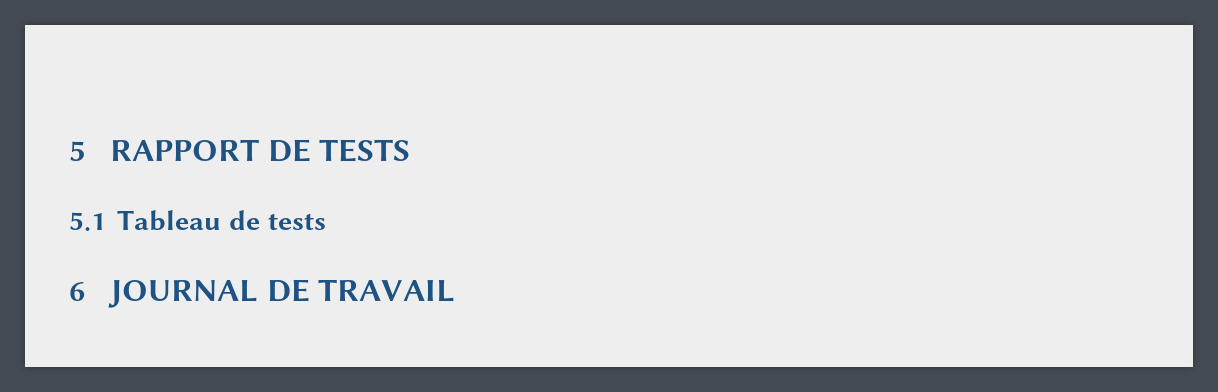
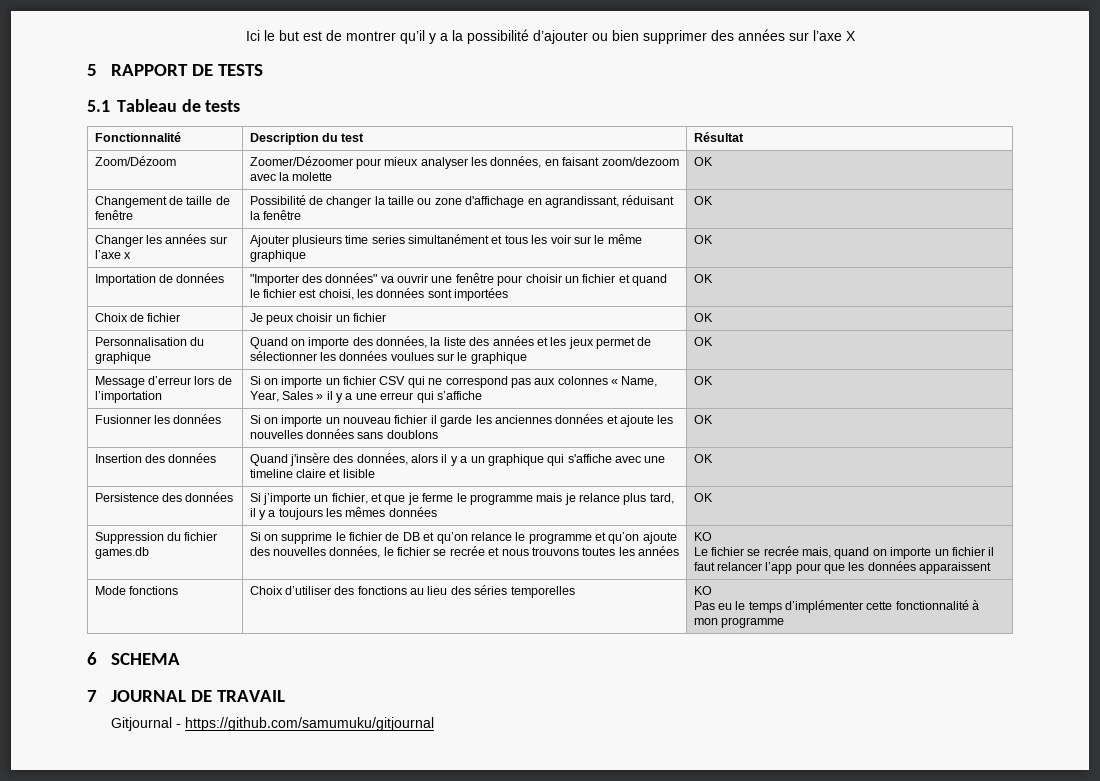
(69, 151) none -> [245,29,856,44] Ici le but est de montrer qu’il y a la possibilité d’ajouter ou bien supprimer des années sur l’axe X //
[69,282,85,301] // 6 -> [94,132,181,142] [249,133,365,145] [693,132,744,142] [94,156,176,166] [249,156,679,169] [249,172,333,181] [693,157,713,166] [94,196,230,208] [94,210,133,220] [249,195,675,208] [249,210,301,220] [693,196,713,205] [94,234,227,247] [94,250,131,259] [249,234,642,247] [249,250,306,262] [693,235,713,244] [94,273,225,286] [249,273,668,286] [249,288,509,301] [693,274,713,283] [94,313,181,322] [249,313,387,325] [693,313,713,322] [94,337,204,346] [94,352,151,364] [249,336,652,349] [249,351,527,364] [693,337,713,346] [94,376,232,388] [94,391,162,403] [249,376,658,388] [249,391,482,403] [693,376,713,385] [94,414,222,424] [249,414,674,427] [249,429,438,439] [693,415,713,424] [94,453,217,463] [249,453,666,466] [249,469,375,478] [693,454,713,463] [94,492,234,502] [249,493,674,505] [249,507,437,520] [693,493,713,502] [94,532,218,544] [94,547,149,559] [249,532,677,544] [249,546,680,558] [693,532,712,541] [693,546,995,559] [693,561,992,574] [94,586,178,595] [249,585,575,598] [693,586,712,595] [693,600,980,613] [693,617,784,628] [87,652,181,665] [87,690,97,702] // Fonctionnalité | Description du test | Résultat // Zoom/Dézoom | Zoomer/Dézoomer pour mieux analyser les données, en faisant zoom/dezoom avec la molette | OK // Changement de taille de fenêtre | Possibilité de changer la taille ou zone d'affichage en agrandissant, réduisant la fenêtre | OK // Changer les années sur l’axe x | Ajouter plusieurs time series simultanément et tous les voir sur le même graphique | OK // Importation de données | "Importer des données" va ouvrir une fenêtre pour choisir un fichier et quand le fichier est choisi, les données sont importées | OK // Choix de fichier | Je peux choisir un fichier | OK // Personnalisation du graphique | Quand on importe des données, la liste des années et les jeux permet de sélectionner les données voulues sur le graphique | OK // Message d’erreur lors de l’importation | Si on importe un fichier CSV qui ne correspond pas aux colonnes « Name, Year, Sales » il y a une erreur qui s’affiche | OK // Fusionner les données | Si on importe un nouveau fichier il garde les anciennes données et ajoute les nouvelles données sans doublons | OK // Insertion des données | Quand j'insère des données, alors il y a un graphique qui s'affiche avec une timeline claire et lisible | OK // Persistence des données | Si j’importe un fichier, et que je ferme le programme mais je relance plus tard, il y a toujours les mêmes données | OK // Suppression du fichier games.db | Si on supprime le fichier de DB et qu’on relance le programme et qu’on ajoute des nouvelles données, le fichier se recrée et nous trouvons toutes les années | KO // Le fichier se recrée mais, quand on importe un fichier il faut relancer l’app pour que les données apparaissent // Mode fonctions | Choix d’utiliser des fonctions au lieu des séries temporelles | KO // Pas eu le temps d’implémenter cette fonctionnalité à mon programme // 6 SCHEMA // 7
(456, 290) none -> [111,717,435,731] // Gitjournal - https://github.com/samumuku/gitjournal

